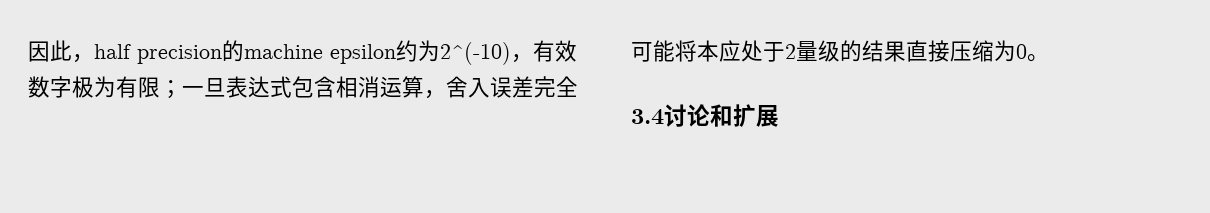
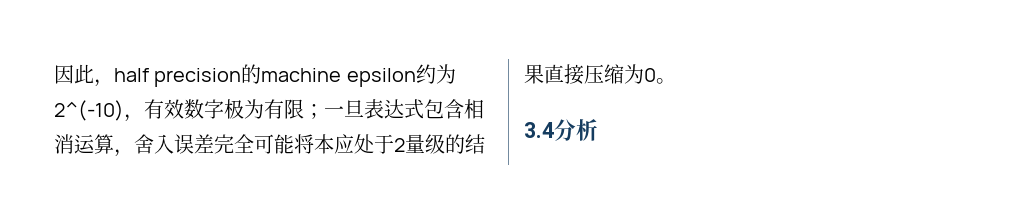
[664,104,779,127] 讨论和扩展 -> [554,119,598,141] 分析

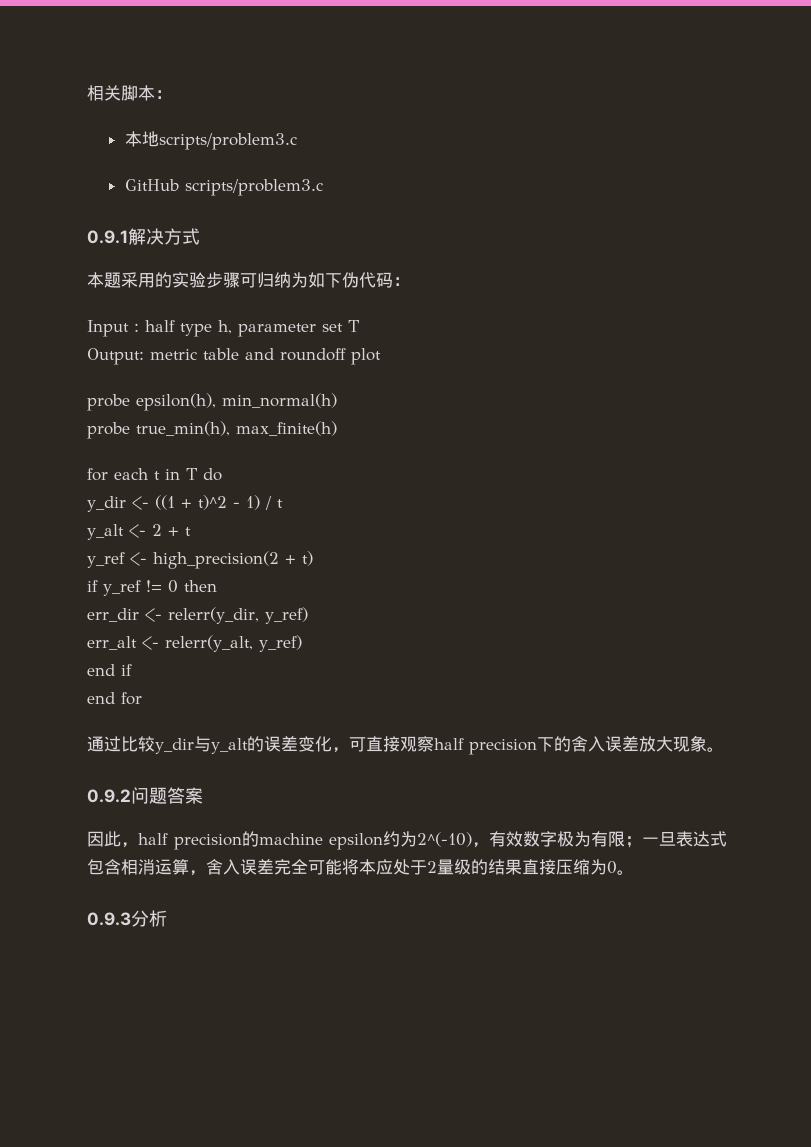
(54, 74) none -> [87,85,172,101] [124,131,297,150] [124,179,323,196] [87,228,200,245] [87,272,410,288] [87,320,359,337] [87,348,381,365] [87,393,337,411] [87,421,337,439] [87,468,222,481] [87,495,283,512] [87,524,191,540] [87,551,313,569] [87,580,217,596] [87,607,308,624] [87,635,302,652] [87,664,132,676] [87,692,142,705] [87,735,724,755] [87,787,203,804] 相关脚本： // 本地scripts/problem3.c // GitHub scripts/problem3.c // 0.9.1解决方式 // 本题采用的实验步骤可归纳为如下伪代码： // Input : half type h, parameter set T // Output: metric table and roundoff plot // probe epsilon(h), min_normal(h) // probe true_min(h), max_finite(h) // for each t in T do // y_dir <- ((1 + t)^2 - 1) / t // y_alt <- 2 + t // y_ref <- high_precision(2 + t) // if y_ref != 0 then // err_dir <- relerr(y_dir, y_ref) // err_alt <- relerr(y_alt, y_ref) // end if // end for // 通过比较y_dir与y_alt的误差变化，可直接观察half precision下的舍入误差放大现象。 // 0.9.2问题答案 //
[524,122,554,138] 3.4 -> [87,912,131,926] 0.9.3

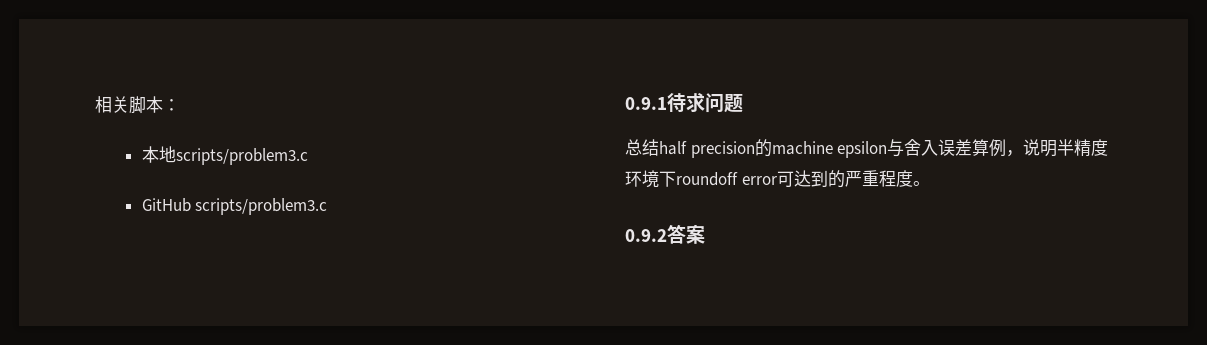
[128,228,200,245] [87,272,410,288] [87,320,359,337] [87,348,381,365] [87,393,337,411] [87,421,337,439] [87,468,222,481] [87,495,283,512] [87,524,191,540] [87,551,313,569] [87,580,217,596] [87,607,308,624] [87,635,302,652] [87,664,132,676] [87,692,142,705] [87,735,724,755] [87,789,131,803] 解决方式 // 本题采用的实验步骤可归纳为如下伪代码： // Input : half type h, parameter set T // Output: metric table and roundoff plot // probe epsilon(h), min_normal(h) // probe true_min(h), max_finite(h) // for each t in T do // y_dir <- ((1 + t)^2 - 1) / t // y_alt <- 2 + t // y_ref <- high_precision(2 + t) // if y_ref != 0 then // err_dir <- relerr(y_dir, y_ref) // err_alt <- relerr(y_alt, y_ref) // end if // end for // 通过比较y_dir与y_alt的误差变化，可直接观察half precision下的舍入误差放大现象。 // 0.9.2 -> [667,92,705,113] 待求
[167,787,203,804] [87,831,138,848] 答案 // 因此， -> [625,139,659,156] // 总结
[383,831,727,848] [87,859,634,876] [87,910,167,927] 约为2^(-10)，有效数字极为有限；一旦表达式包含相消运算，舍入误差完全可能将本应处于2量级的结果直接压缩为0。 // 0.9.3分析 -> [887,139,1109,157] [625,170,930,188] [625,224,705,244] 与舍入误差算例，说明半精度环境下roundoff error可达到的严重程度。 // 0.9.2答案

